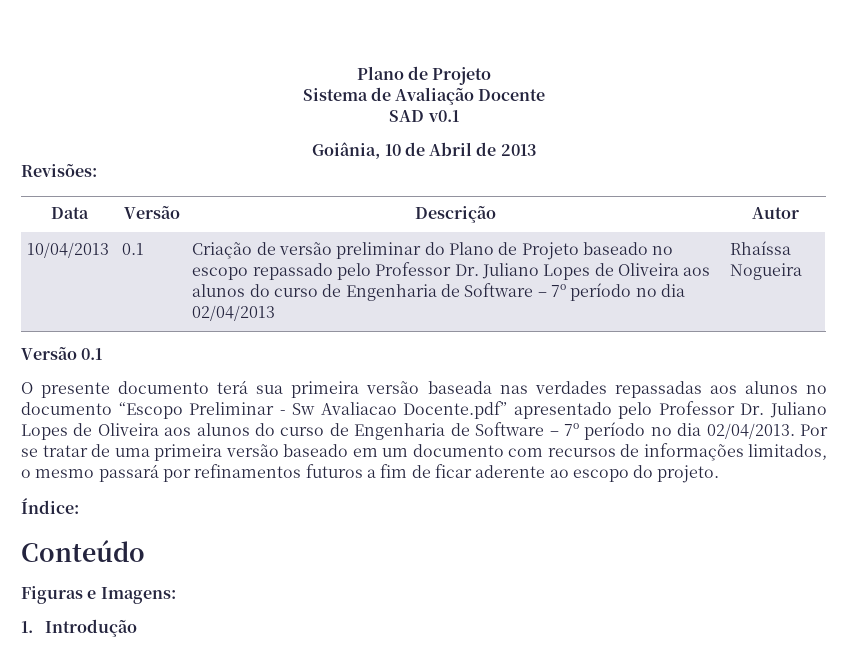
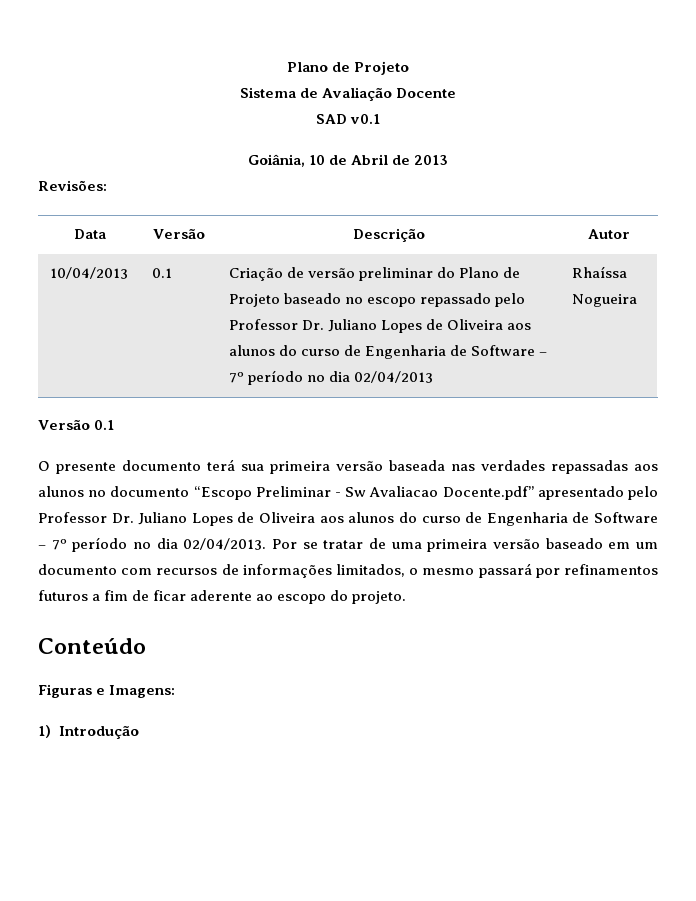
[21,498,79,514] // Índice: -> (407, 597) none
[21,621,33,633] 1. -> [38,725,51,738] 1)

